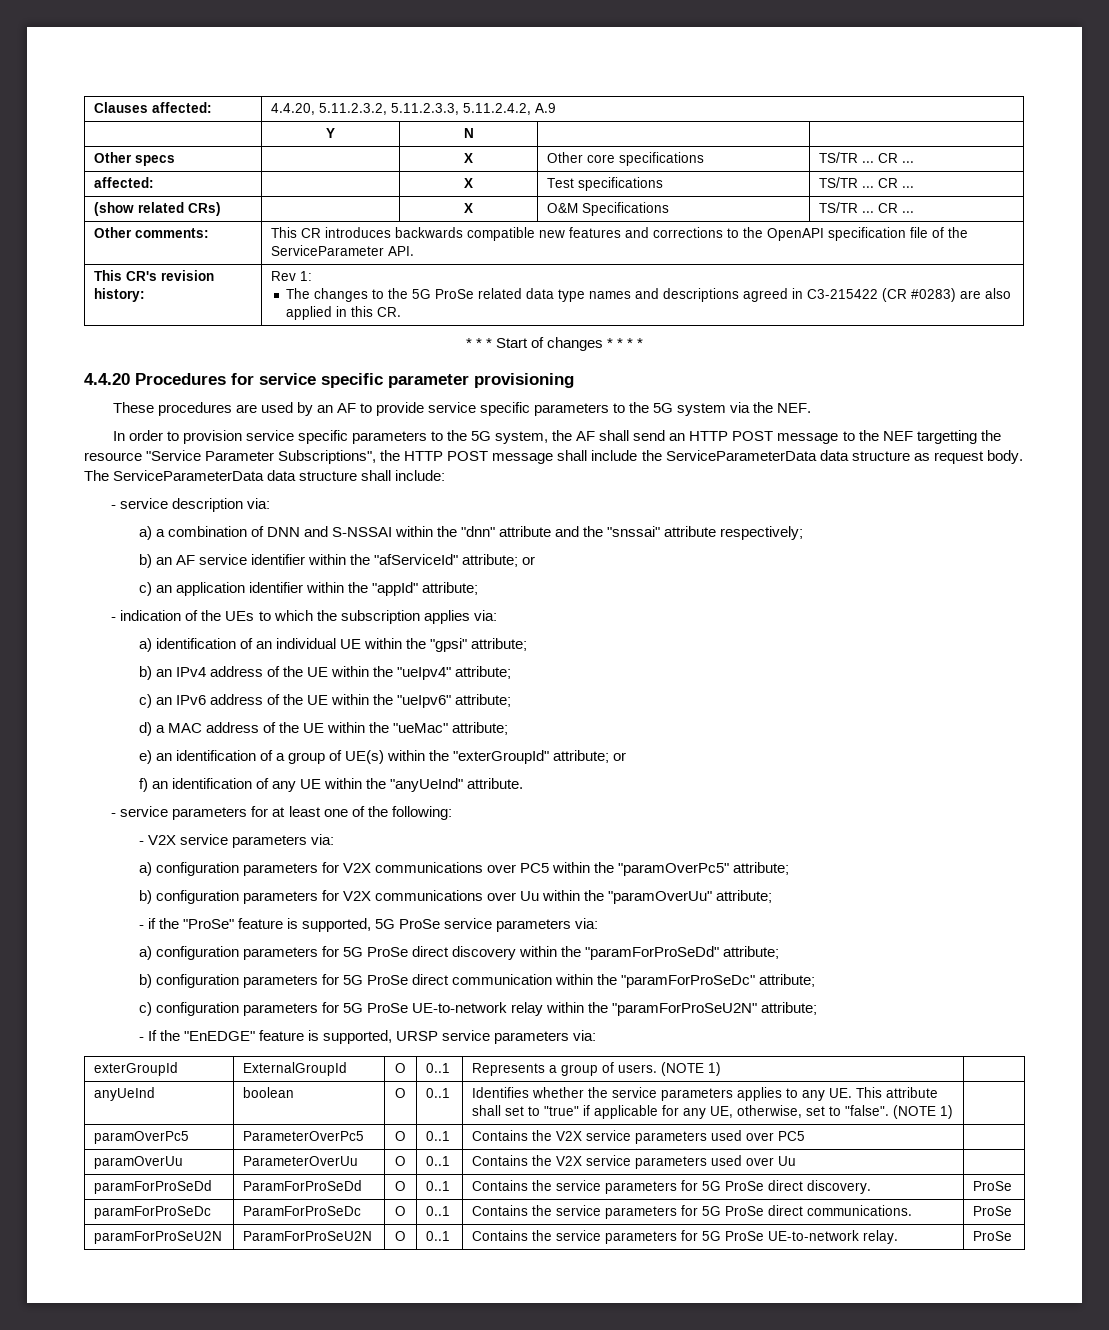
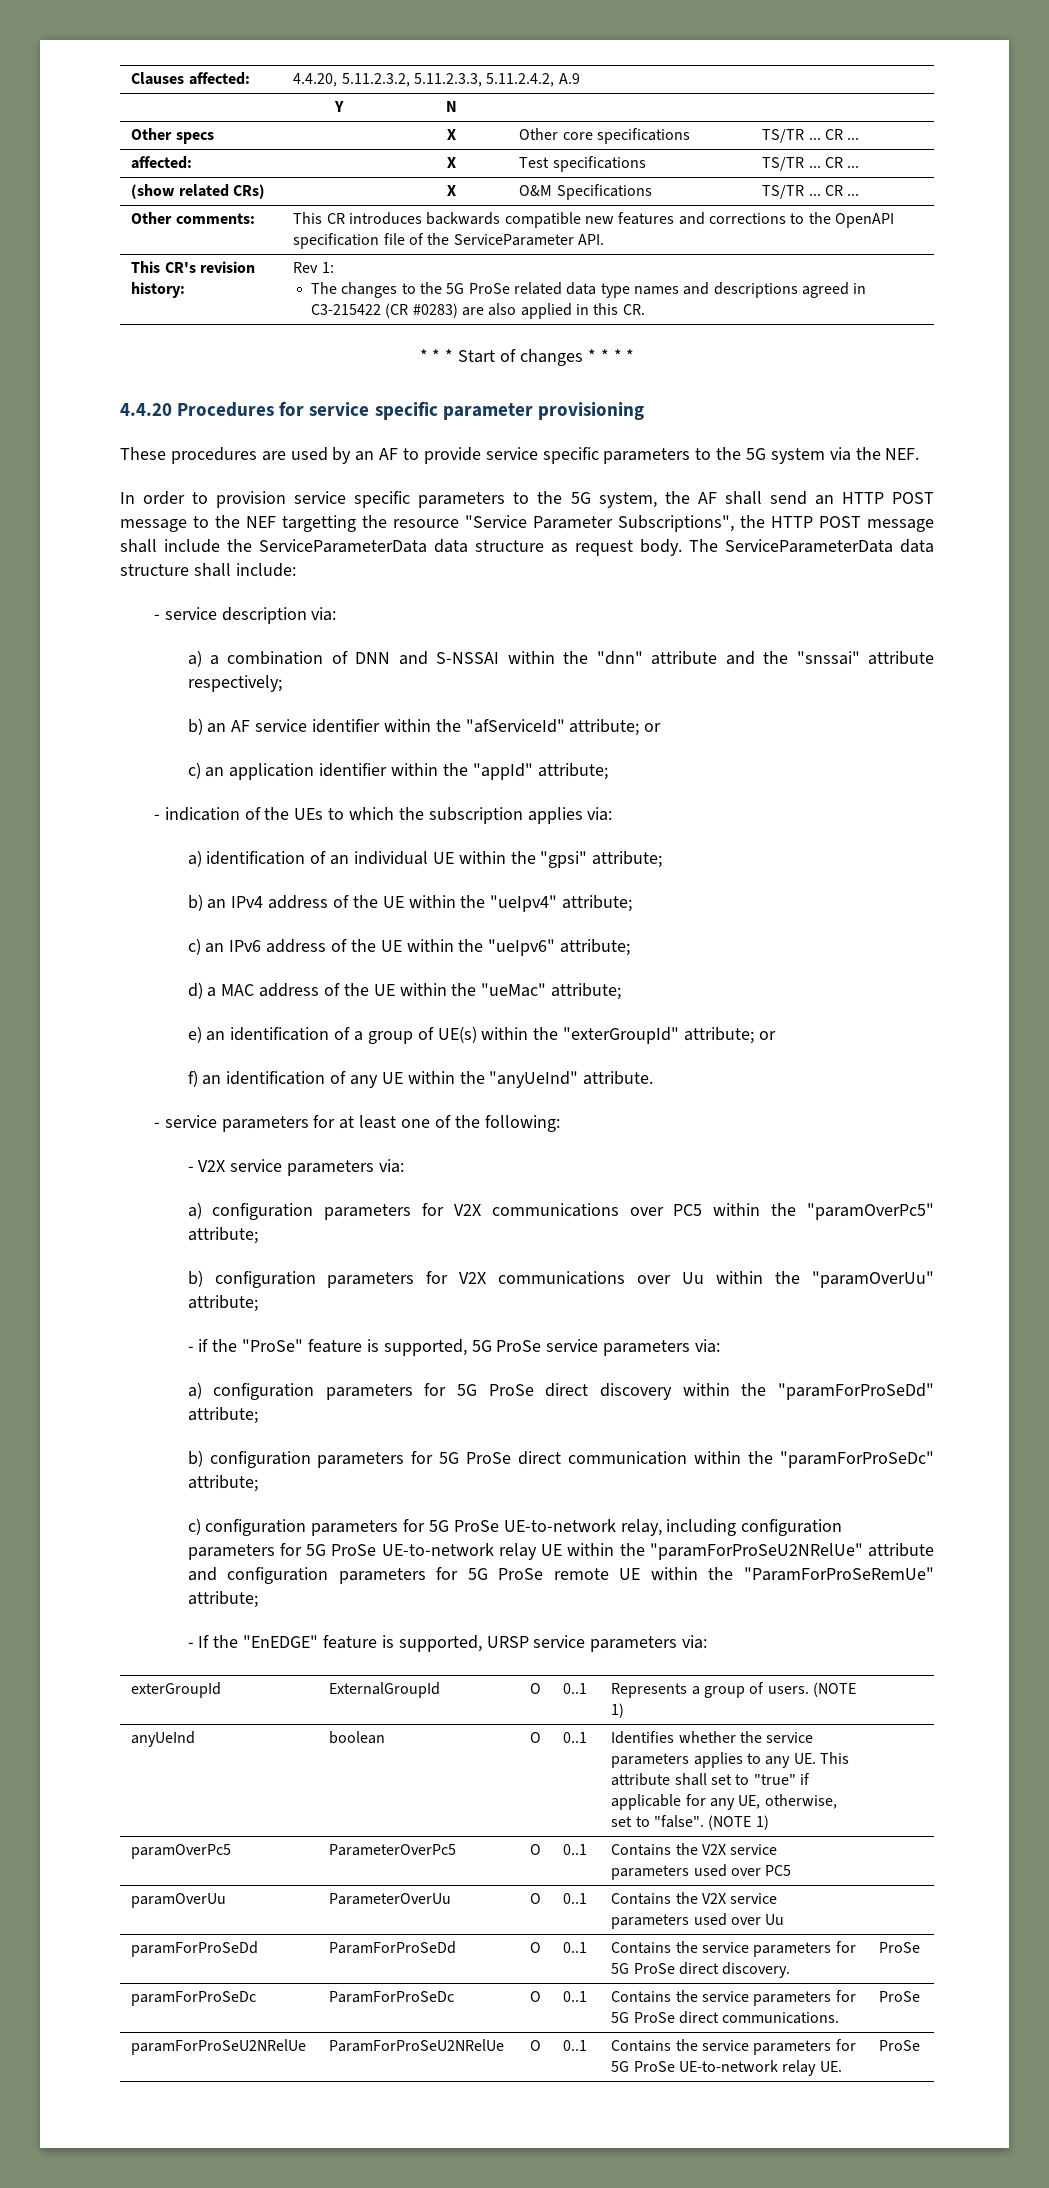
[510,1002,758,1016] relay within the "paramForProSeU2N" -> [620,1519,843,1536] [187,1543,934,1560] [187,1567,934,1584] relay, including configuration parameters for 5G ProSe UE-to-network relay UE within the "paramForProSeU2NRelUe" attribute and configuration parameters for 5G ProSe remote UE within the "ParamForProSeRemUe"
[94,1231,223,1244] [243,1231,373,1241] paramForProSeU2N | ParamForProSeU2N -> [131,2039,307,2055] [329,2039,505,2052] paramForProSeU2NRelUe | ParamForProSeU2NRelUe
[863,1230,899,1244] relay. -> [782,2060,842,2076] relay UE.

